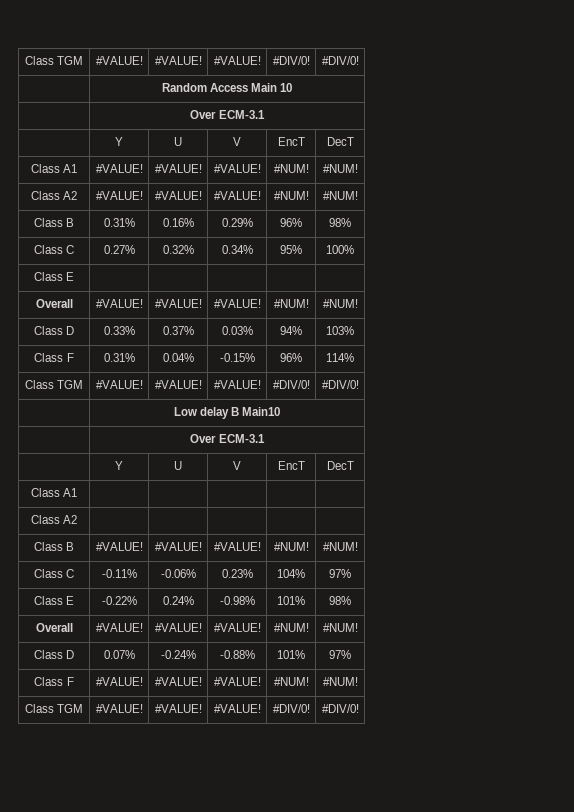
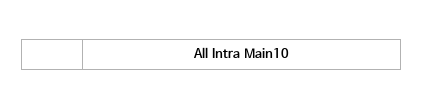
[24,56,84,65] [95,56,143,65] [154,56,202,65] [213,56,261,65] [272,56,310,65] [321,56,359,65] [161,83,293,92] [190,110,265,119] [115,137,123,146] [174,137,182,146] [233,137,241,146] [277,137,305,146] [326,137,354,146] [30,164,78,173] [95,164,143,173] [154,164,202,173] [213,164,261,173] [273,164,309,173] [322,164,358,173] [30,191,78,200] [95,191,143,200] [154,191,202,200] [213,191,261,200] [273,191,309,200] [322,191,358,200] [33,218,75,227] [103,218,135,227] [162,218,194,227] [221,218,253,227] [280,218,302,227] [329,218,351,227] [33,245,75,254] [103,245,135,254] [162,245,194,254] [221,245,253,254] [280,245,302,254] [326,245,354,254] [33,272,75,281] [35,299,73,308] [95,299,143,308] [154,299,202,308] [213,299,261,308] [273,299,309,308] [322,299,358,308] [33,326,75,335] [103,326,135,335] [162,326,194,335] [221,326,253,335] [280,326,302,335] [326,326,354,335] [34,353,74,362] [103,353,135,362] [162,353,194,362] [219,353,255,362] [280,353,302,362] [326,353,354,362] [24,380,84,389] [95,380,143,389] [154,380,202,389] [213,380,261,389] [272,380,310,389] [321,380,359,389] [173,407,281,419] [190,434,265,443] [115,461,123,470] [174,461,182,470] [233,461,241,470] [277,461,305,470] [326,461,354,470] [30,488,78,497] [30,515,78,524] [33,542,75,551] [95,542,143,551] [154,542,202,551] [213,542,261,551] [273,542,309,551] [322,542,358,551] [33,569,75,578] [101,569,137,578] [160,569,196,578] [221,569,253,578] [277,569,305,578] [329,569,351,578] [33,596,75,605] [101,596,137,605] [162,596,194,605] [219,596,255,605] [277,596,305,605] [329,596,351,605] [35,623,73,632] [95,623,143,632] [154,623,202,632] [213,623,261,632] [273,623,309,632] [322,623,358,632] [33,650,75,659] [103,650,135,659] [160,650,196,659] [219,650,255,659] [277,650,305,659] [329,650,351,659] [34,677,74,686] [95,677,143,686] [154,677,202,686] [213,677,261,686] [273,677,309,686] [322,677,358,686] [24,704,84,713] [95,704,143,713] [154,704,202,713] [213,704,261,713] [272,704,310,713] [321,704,359,713] Class TGM | #VALUE! | #VALUE! | #VALUE! | #DIV/0! | #DIV/0! // | Random Access Main 10 // | Over ECM-3.1 // | Y | U | V | EncT | DecT // Class A1 | #VALUE! | #VALUE! | #VALUE! | #NUM! | #NUM! // Class A2 | #VALUE! | #VALUE! | #VALUE! | #NUM! | #NUM! // Class B | 0.31% | 0.16% | 0.29% | 96% | 98% // Class C | 0.27% | 0.32% | 0.34% | 95% | 100% // Class E | | | | | // Overall | #VALUE! | #VALUE! | #VALUE! | #NUM! | #NUM! // Class D | 0.33% | 0.37% | 0.03% | 94% | 103% // Class F | 0.31% | 0.04% | -0.15% | 96% | 114% // Class TGM | #VALUE! | #VALUE! | #VALUE! | #DIV/0! | #DIV/0! // | Low delay B Main10 // | Over ECM-3.1 // | Y | U | V | EncT | DecT // Class A1 | | | | | // Class A2 | | | | | // Class B | #VALUE! | #VALUE! | #VALUE! | #NUM! | #NUM! // Class C | -0.11% | -0.06% | 0.23% | 104% | 97% // Class E | -0.22% | 0.24% | -0.98% | 101% | 98% // Overall | #VALUE! | #VALUE! | #VALUE! | #NUM! | #NUM! // Class D | 0.07% | -0.24% | -0.88% | 101% | 97% // Class F | #VALUE! | #VALUE! | #VALUE! | #NUM! | #NUM! // Class TGM | #VALUE! | #VALUE! | #VALUE! | #DIV/0! | #DIV/0! -> [193,47,289,58] | All Intra Main10

